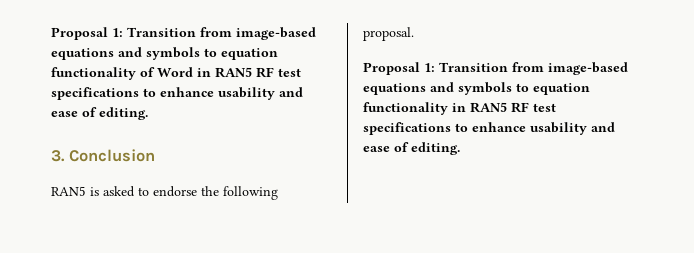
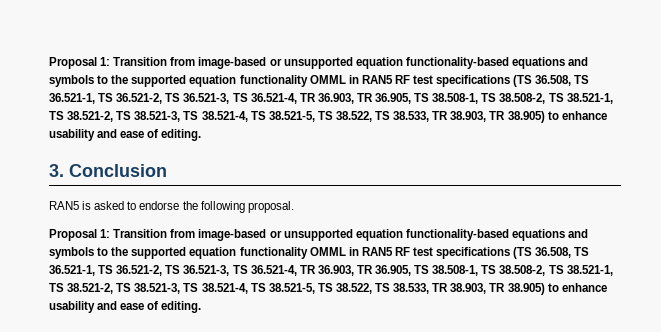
[51,27,316,40] [51,47,278,60] [51,67,301,80] [51,87,139,100] Proposal 1: Transition from image-based equations and symbols to equation functionality of Word in RAN5 RF test specifications -> [49,57,589,69] [49,75,590,87] [49,93,613,104] [49,111,545,123] Proposal 1: Transition from image-based or unsupported equation functionality-based equations and symbols to the supported equation functionality OMML in RAN5 RF test specifications (TS 36.508, TS 36.521-1, TS 36.521-2, TS 36.521-3, TS 36.521-4, TR 36.903, TR 36.905, TS 38.508-1, TS 38.508-2, TS 38.521-1, TS 38.521-2, TS 38.521-3, TS 38.521-4, TS 38.521-5, TS 38.522, TS 38.533, TR 38.903, TR 38.905)
[363,82,590,95] [363,102,556,115] [363,122,451,135] equations and symbols to equation functionality in RAN5 RF test specifications -> [269,229,589,241] [49,247,590,259] [49,265,613,276] [49,283,545,295] or unsupported equation functionality-based equations and symbols to the supported equation functionality OMML in RAN5 RF test specifications (TS 36.508, TS 36.521-1, TS 36.521-2, TS 36.521-3, TS 36.521-4, TR 36.903, TR 36.905, TS 38.508-1, TS 38.508-2, TS 38.521-1, TS 38.521-2, TS 38.521-3, TS 38.521-4, TS 38.521-5, TS 38.522, TS 38.533, TR 38.903, TR 38.905)

